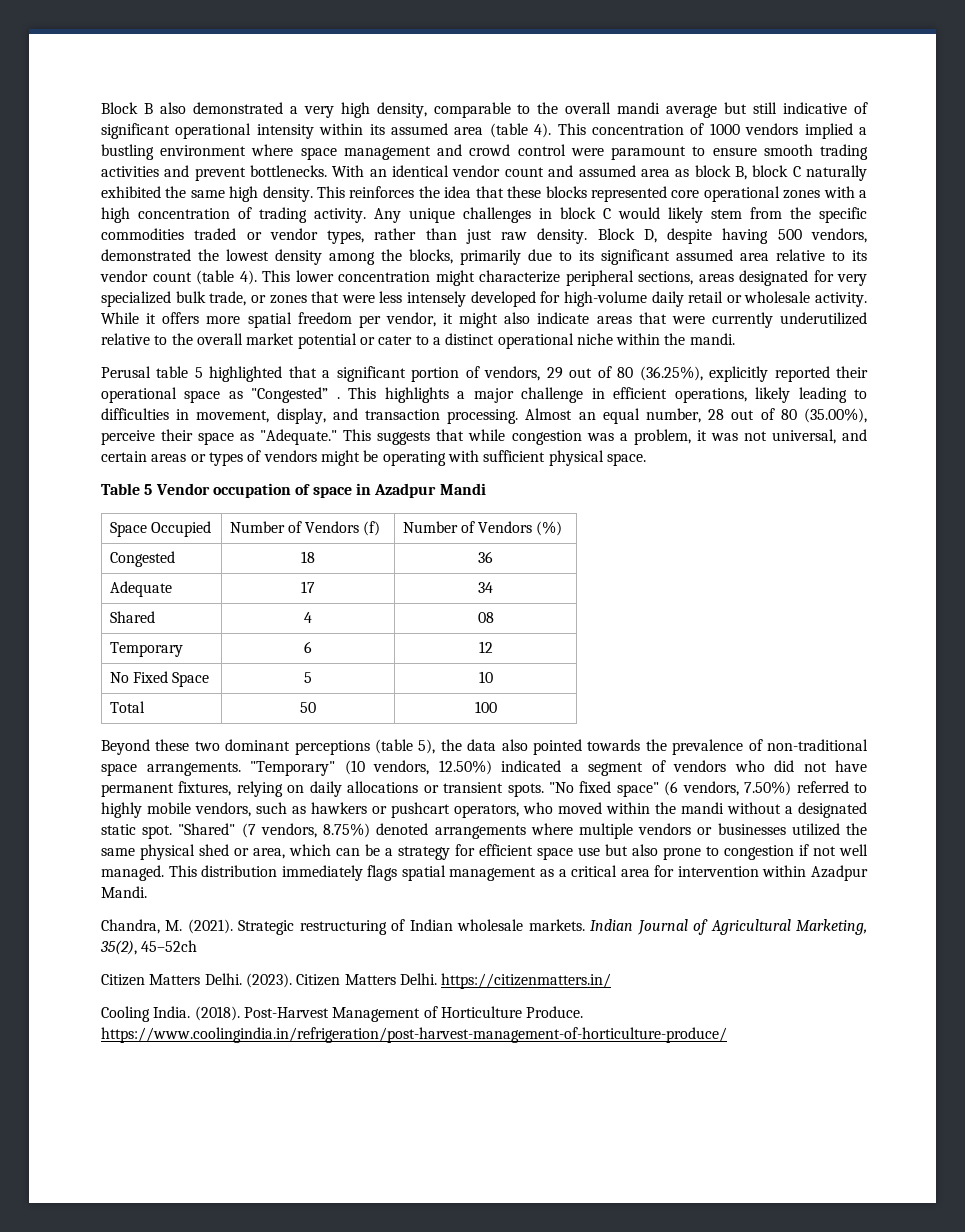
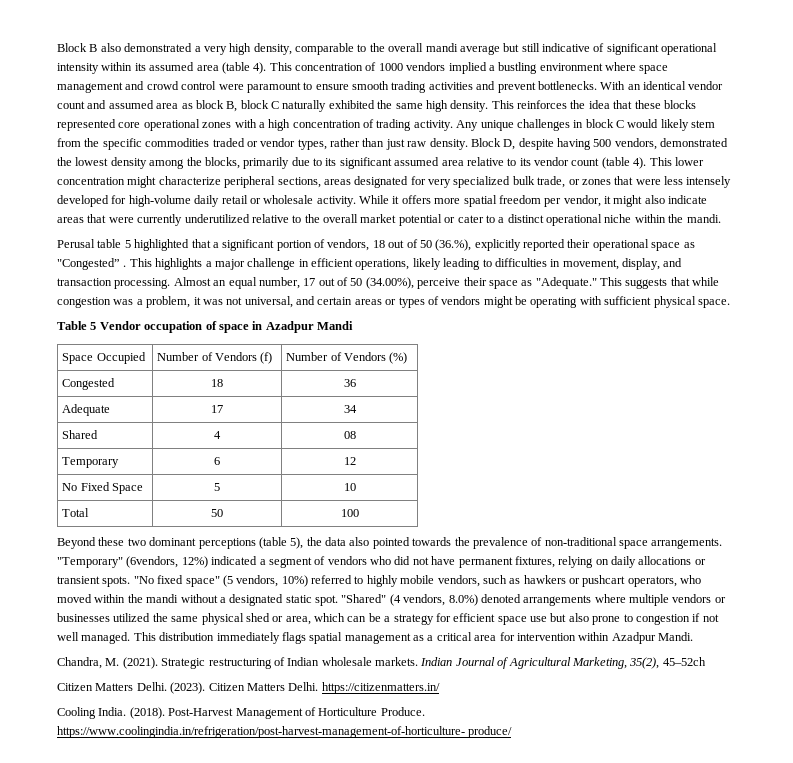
[546,366,703,381] 29 out of 80 (36.25%), -> [372,239,472,251] 18 out of 50 (36.%),
[708,408,868,423] 28 out of 80 (35.00%), -> [303,277,414,289] 17 out of 50 (34.00%),
[344,760,492,775] (10 vendors, 12.50%) -> [126,556,208,568] (6vendors, 12%)
[664,781,792,796] (6 vendors, 7.50%) -> [222,575,308,587] (5 vendors, 10%)
[241,823,371,838] (7 vendors, 8.75%) -> [389,594,478,606] (4 vendors, 8.0%)
[101,1027,727,1043] https://www.coolingindia.in/refrigeration/post-harvest-management-of-horticulture-produce/ -> [57,726,513,738] https://www.coolingindia.in/refrigeration/post-harvest-management-of-horticulture- produce/

